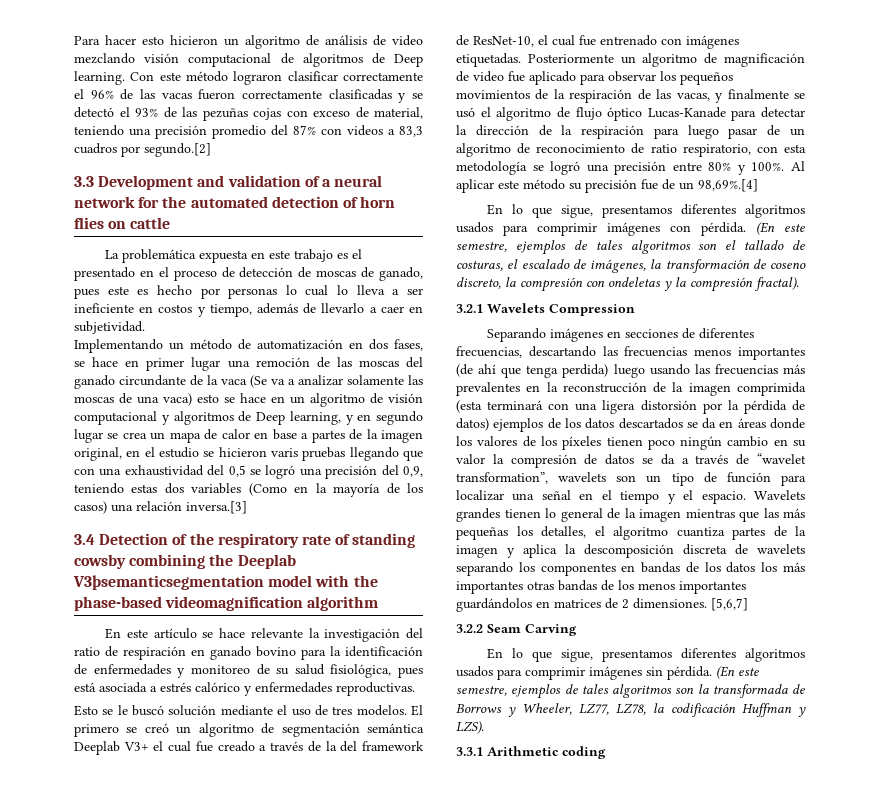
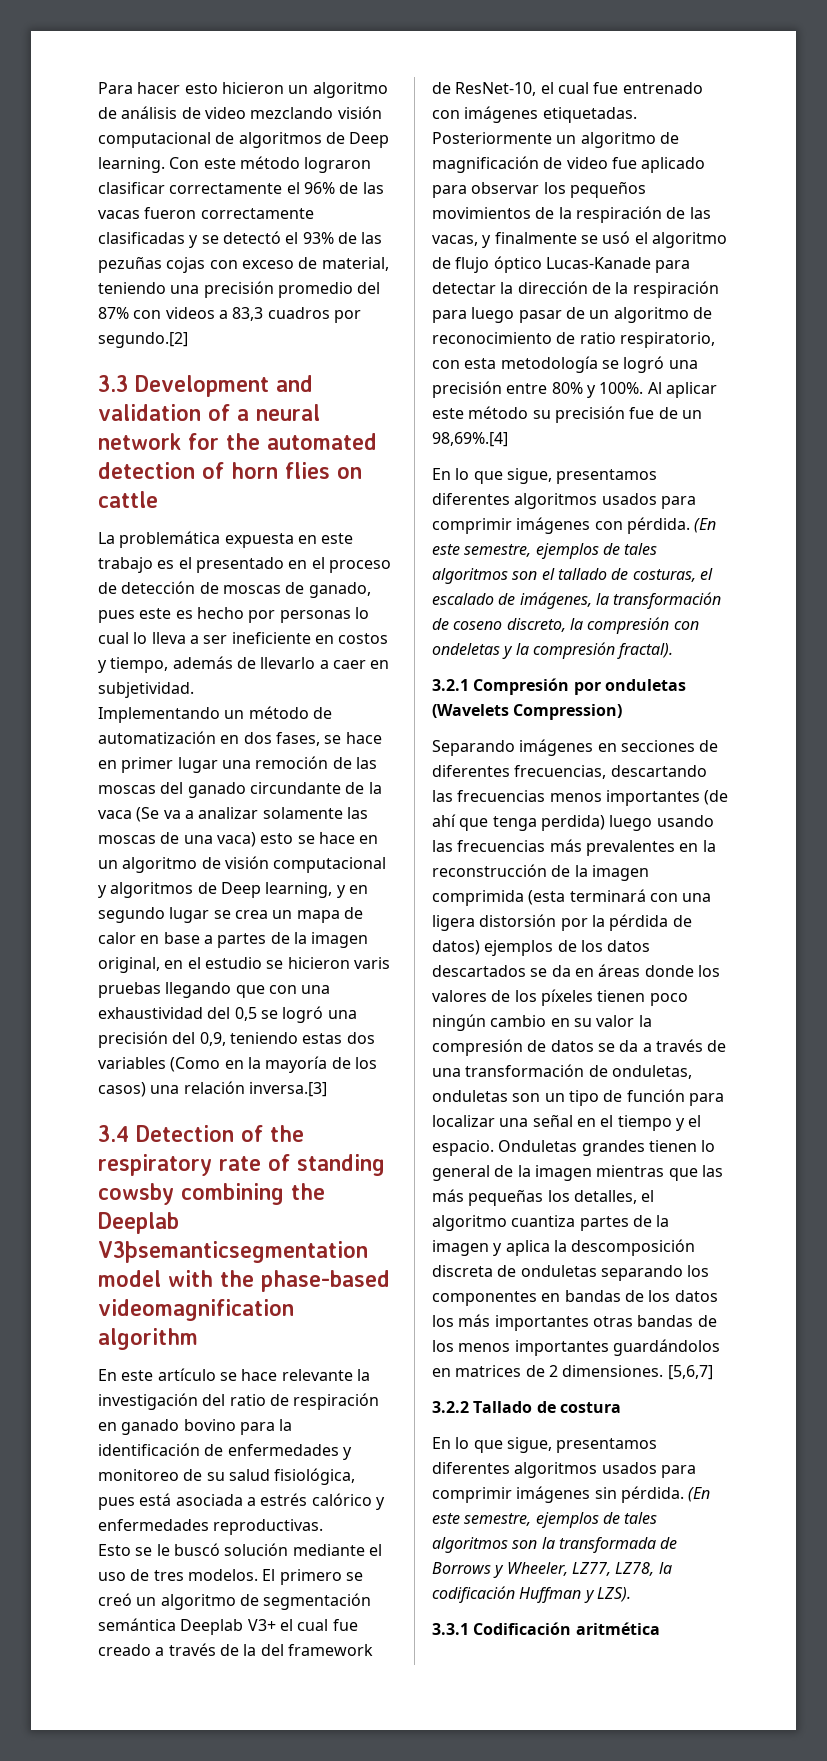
[487,303,635,316] Wavelets Compression -> [473,678,686,695] [432,704,623,720] Compresión por onduletas (Wavelets Compression)
[757,453,807,464] [456,472,607,484] “wavelet transformation”, wavelets -> [432,1064,692,1079] [432,1090,508,1102] una transformación de onduletas, onduletas
[754,490,805,500] Wavelets -> [498,1140,578,1152] Onduletas
[757,544,805,554] wavelets -> [520,1265,597,1277] onduletas
[487,624,577,636] Seam Carving -> [473,1401,621,1413] Tallado de costura
[487,746,606,759] Arithmetic coding -> [473,1622,660,1635] Codificación aritmética

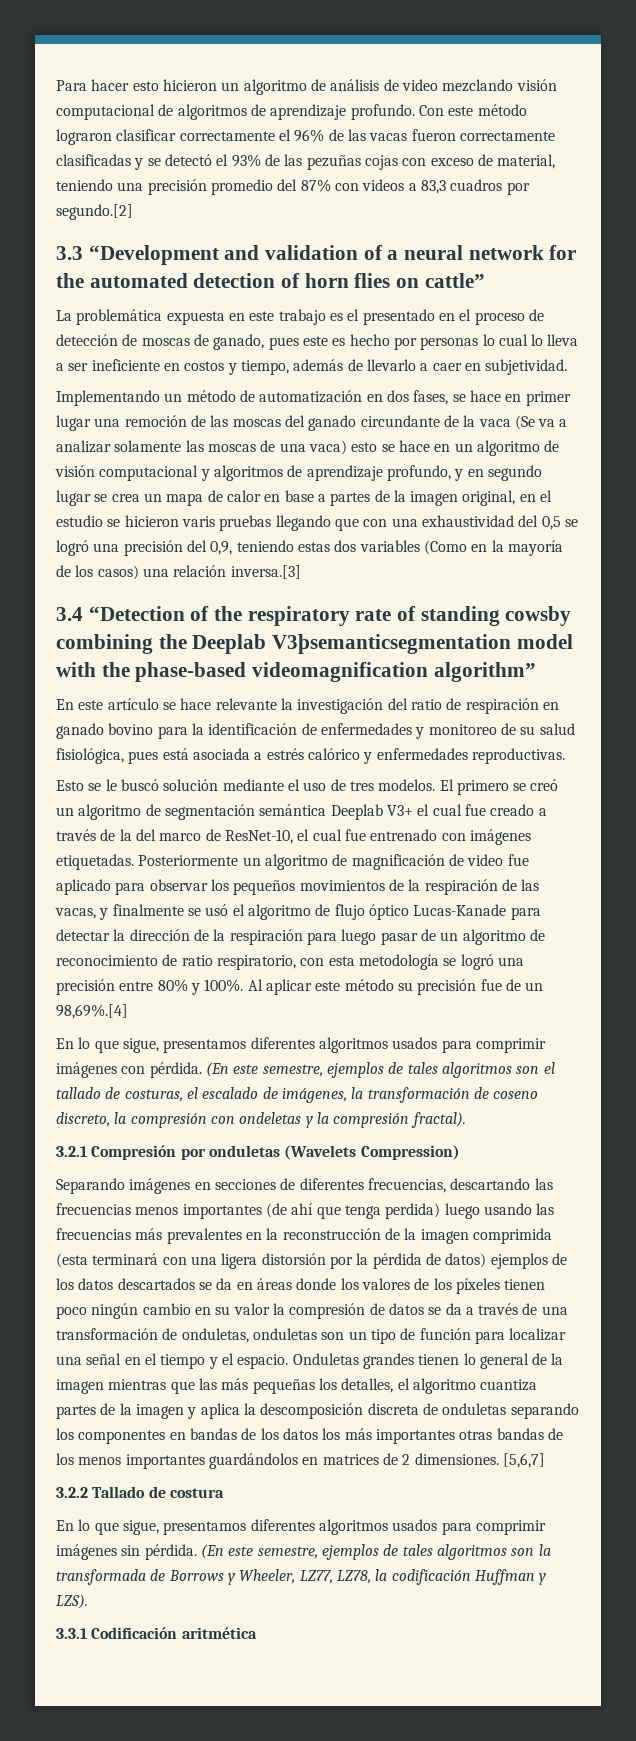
[349,132,390,148] [98,157,165,173] Deep learning. -> [270,104,415,120] aprendizaje profundo.
[135,375,269,397] Development -> [88,245,219,265] “Development
[98,491,158,508] cattle -> [424,273,485,288] cattle”
[220,882,333,898] Deep learning, -> [306,465,451,481] aprendizaje profundo,
[136,1125,234,1142] Detection -> [88,606,185,621] “Detection
[98,1328,198,1350] algorithm -> [433,662,536,682] algorithm”
[287,1644,373,1656] framework -> [159,833,202,841] marco

